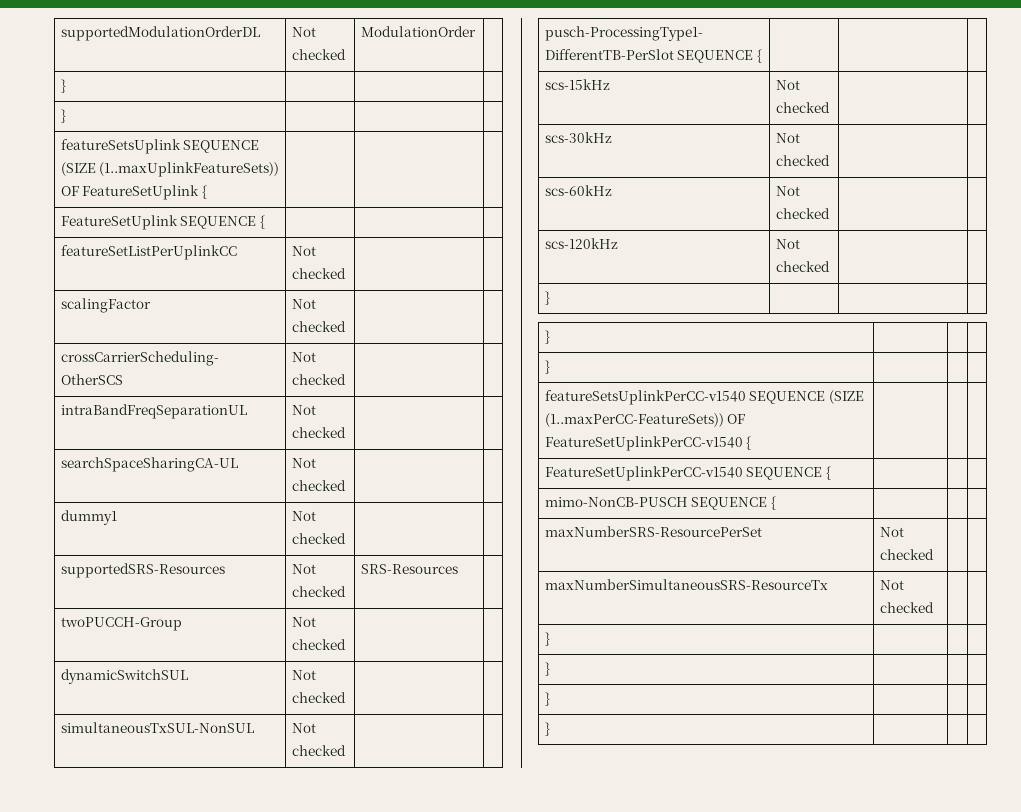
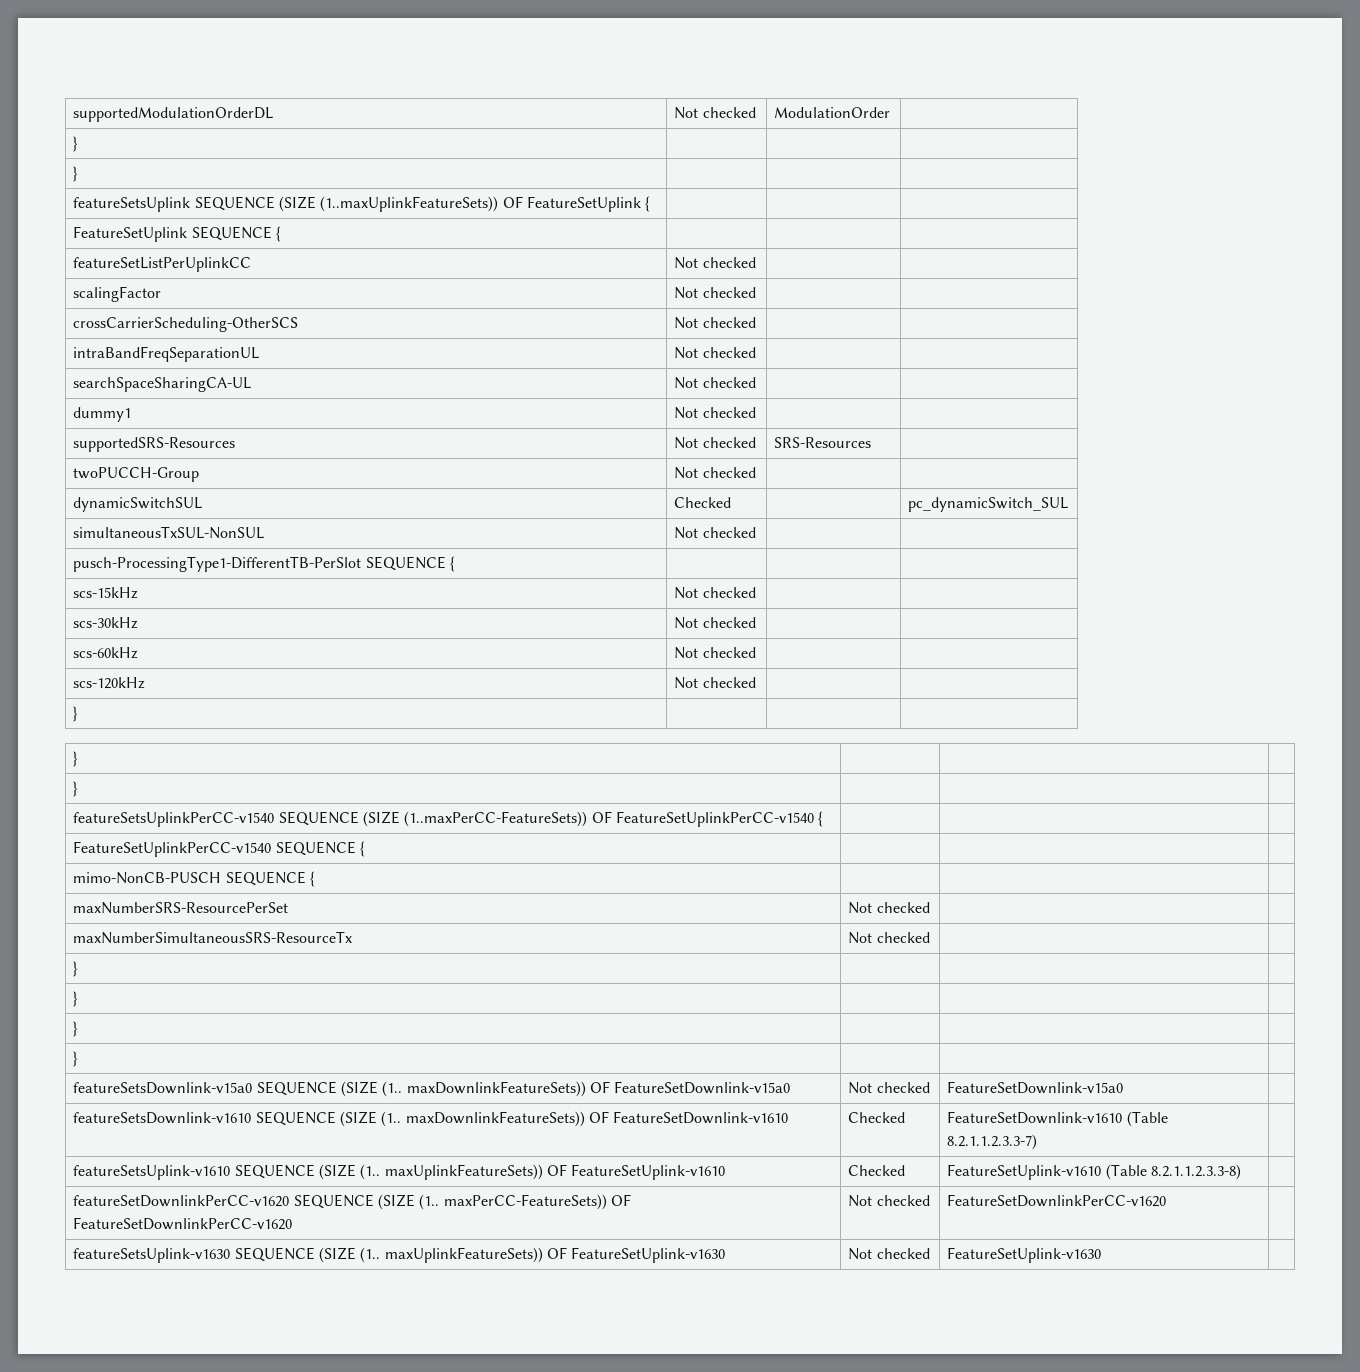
[291,670,316,680] [291,692,346,703] Not checked | | -> [674,497,732,508] [908,497,1069,512] Checked | | pc_dynamicSwitch_SUL
(550, 729) none -> [73,1081,791,1097] [848,1082,930,1094] [947,1081,1124,1094] [73,1111,789,1127] [848,1112,906,1123] [947,1111,1168,1127] [947,1134,1038,1150] [73,1164,726,1180] [848,1165,906,1176] [947,1164,1241,1180] [73,1194,631,1210] [73,1217,293,1230] [848,1195,930,1207] [947,1194,1167,1207] [73,1247,726,1263] [848,1248,930,1260] [947,1247,1102,1263] // featureSetsDownlink-v15a0 SEQUENCE (SIZE (1.. maxDownlinkFeatureSets)) OF FeatureSetDownlink-v15a0 | Not checked | FeatureSetDownlink-v15a0 | // featureSetsDownlink-v1610 SEQUENCE (SIZE (1.. maxDownlinkFeatureSets)) OF FeatureSetDownlink-v1610 | Checked | FeatureSetDownlink-v1610 (Table 8.2.1.1.2.3.3-7) | // featureSetsUplink-v1610 SEQUENCE (SIZE (1.. maxUplinkFeatureSets)) OF FeatureSetUplink-v1610 | Checked | FeatureSetUplink-v1610 (Table 8.2.1.1.2.3.3-8) | // featureSetDownlinkPerCC-v1620 SEQUENCE (SIZE (1.. maxPerCC-FeatureSets)) OF FeatureSetDownlinkPerCC-v1620 | Not checked | FeatureSetDownlinkPerCC-v1620 | // featureSetsUplink-v1630 SEQUENCE (SIZE (1.. maxUplinkFeatureSets)) OF FeatureSetUplink-v1630 | Not checked | FeatureSetUplink-v1630 |

